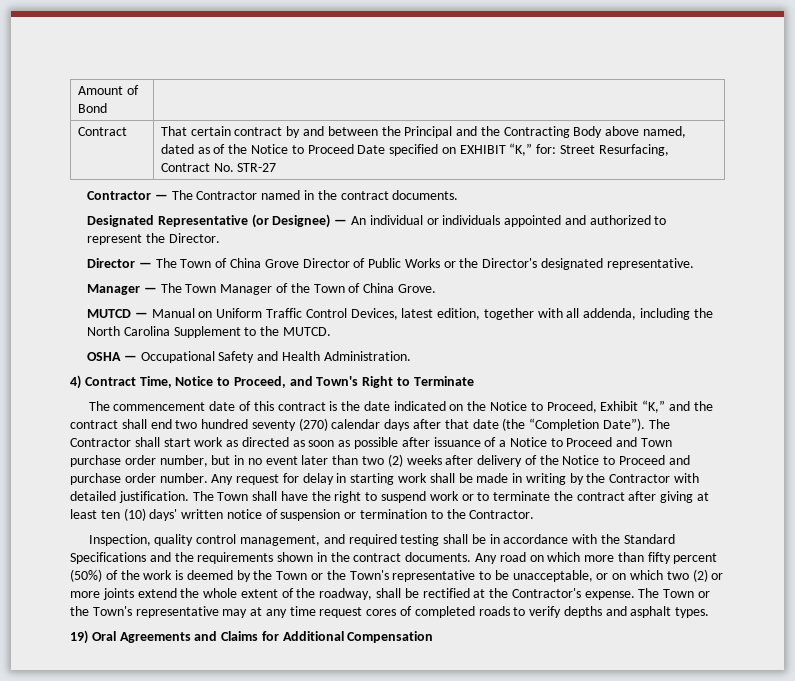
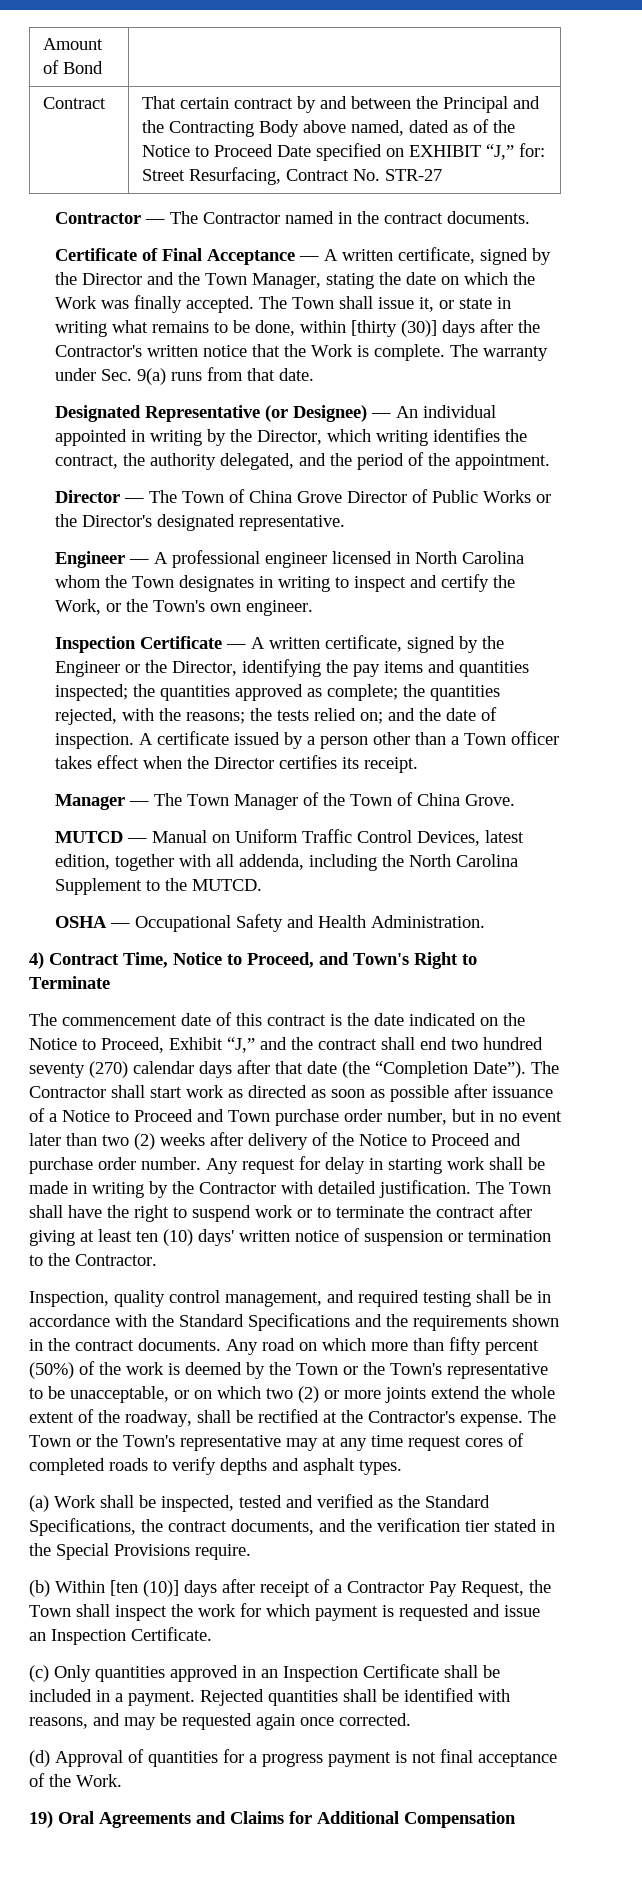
[509,143,533,156] “K,” -> [485,144,514,160] “J,”
(459, 195) none -> [54,247,551,265] [54,272,535,289] [54,295,511,313] [54,319,540,337] [54,344,548,361] [54,367,314,385] // Certificate of Final Acceptance — A written certificate, signed by the Director and the Town Manager, stating the date on which the Work was finally accepted. The Town shall issue it, or state in writing what remains to be done, within [thirty (30)] days after the Contractor's written notice that the Work is complete. The warranty under Sec. 9(a) runs from that date.
[426,215,667,227] [87,233,220,245] or individuals appointed and authorized to represent the Director. -> [54,428,527,446] [54,452,550,470] appointed in writing by the Director, which writing identifies the contract, the authority delegated, and the period of the appointment.
(694, 264) none -> [54,550,524,568] [54,574,515,592] [54,599,313,616] [54,635,504,653] [54,659,529,677] [54,684,500,701] [54,707,497,725] [54,731,559,749] [54,755,418,773] // Engineer — A professional engineer licensed in North Carolina whom the Town designates in writing to inspect and certify the Work, or the Town's own engineer. // Inspection Certificate — A written certificate, signed by the Engineer or the Director, identifying the pay items and quantities inspected; the quantities approved as complete; the quantities rejected, with the reasons; the tests relied on; and the date of inspection. A certificate issued by a person other than a Town officer takes effect when the Director certifies its receipt.
[642,400,666,413] “K,” -> [227,1037,255,1053] “J,”
(710, 612) none -> [29,1494,490,1512] [29,1518,555,1536] [29,1543,251,1560] [29,1579,551,1597] [29,1603,540,1621] [29,1627,212,1645] [29,1664,500,1682] [29,1688,510,1706] [29,1713,411,1730] [29,1749,557,1767] [29,1773,122,1787] // (a) Work shall be inspected, tested and verified as the Standard Specifications, the contract documents, and the verification tier stated in the Special Provisions require. // (b) Within [ten (10)] days after receipt of a Contractor Pay Request, the Town shall inspect the work for which payment is requested and issue an Inspection Certificate. // (c) Only quantities approved in an Inspection Certificate shall be included in a payment. Rejected quantities shall be identified with reasons, and may be requested again once corrected. // (d) Approval of quantities for a progress payment is not final acceptance of the Work.

